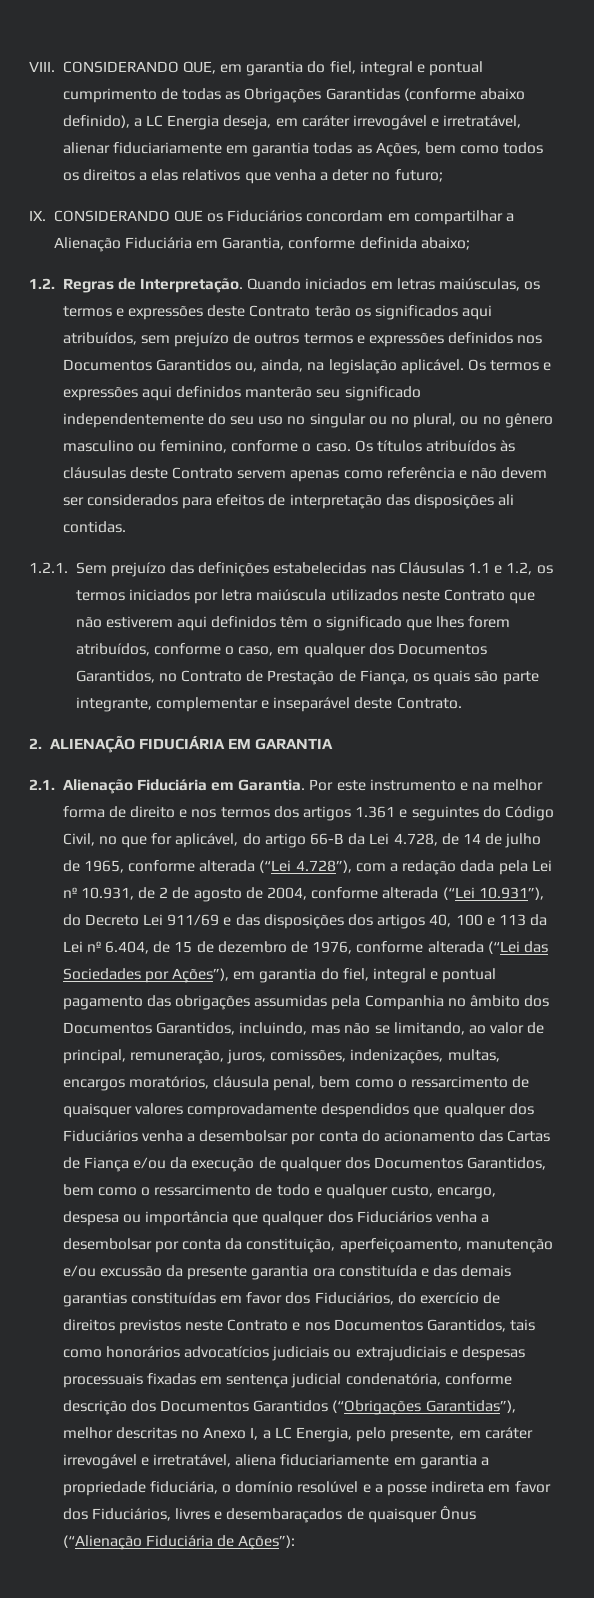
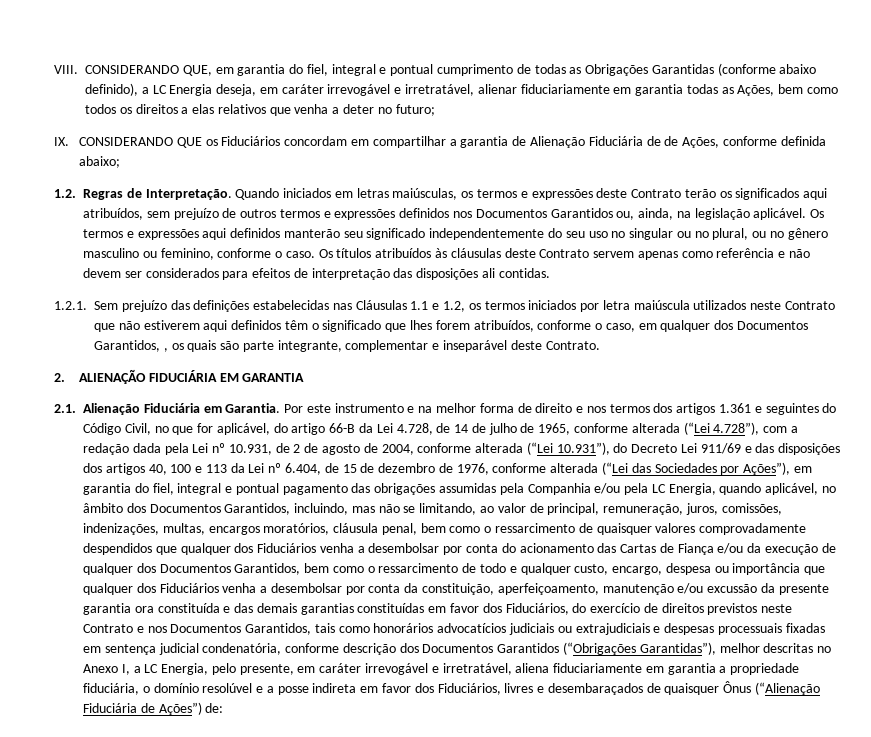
[53,237,285,252] Alienação Fiduciária em Garantia, -> [460,136,720,148] garantia de Alienação Fiduciária de de Ações,
[158,670,409,685] no Contrato de Prestação de Fiança, -> [163,348,168,352] ,
(444, 1002) none -> [594,483,819,495] e/ou pela LC Energia, quando aplicável,
[238,1535,296,1550] Ações”): -> [158,702,224,715] Ações”) de:

